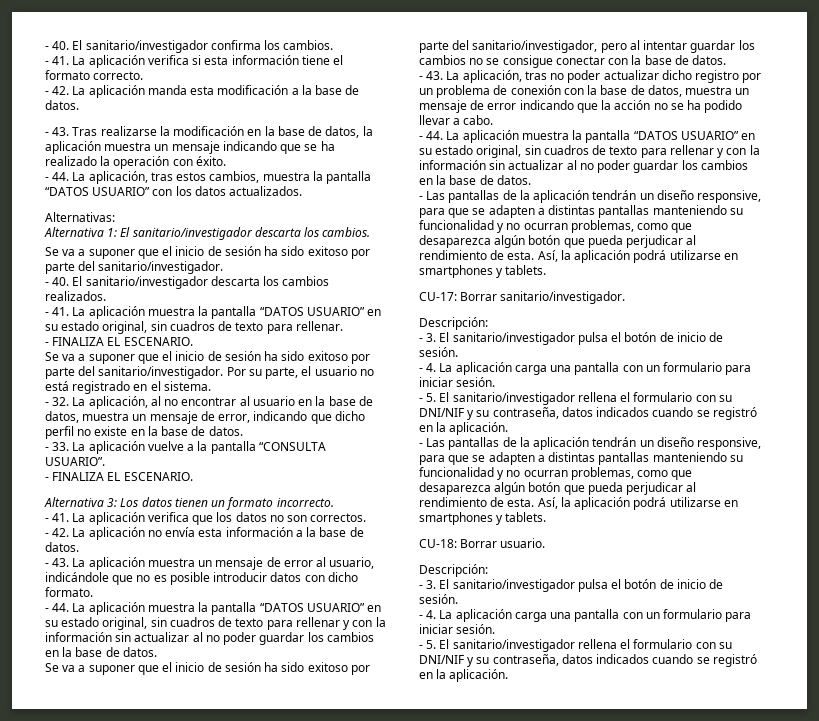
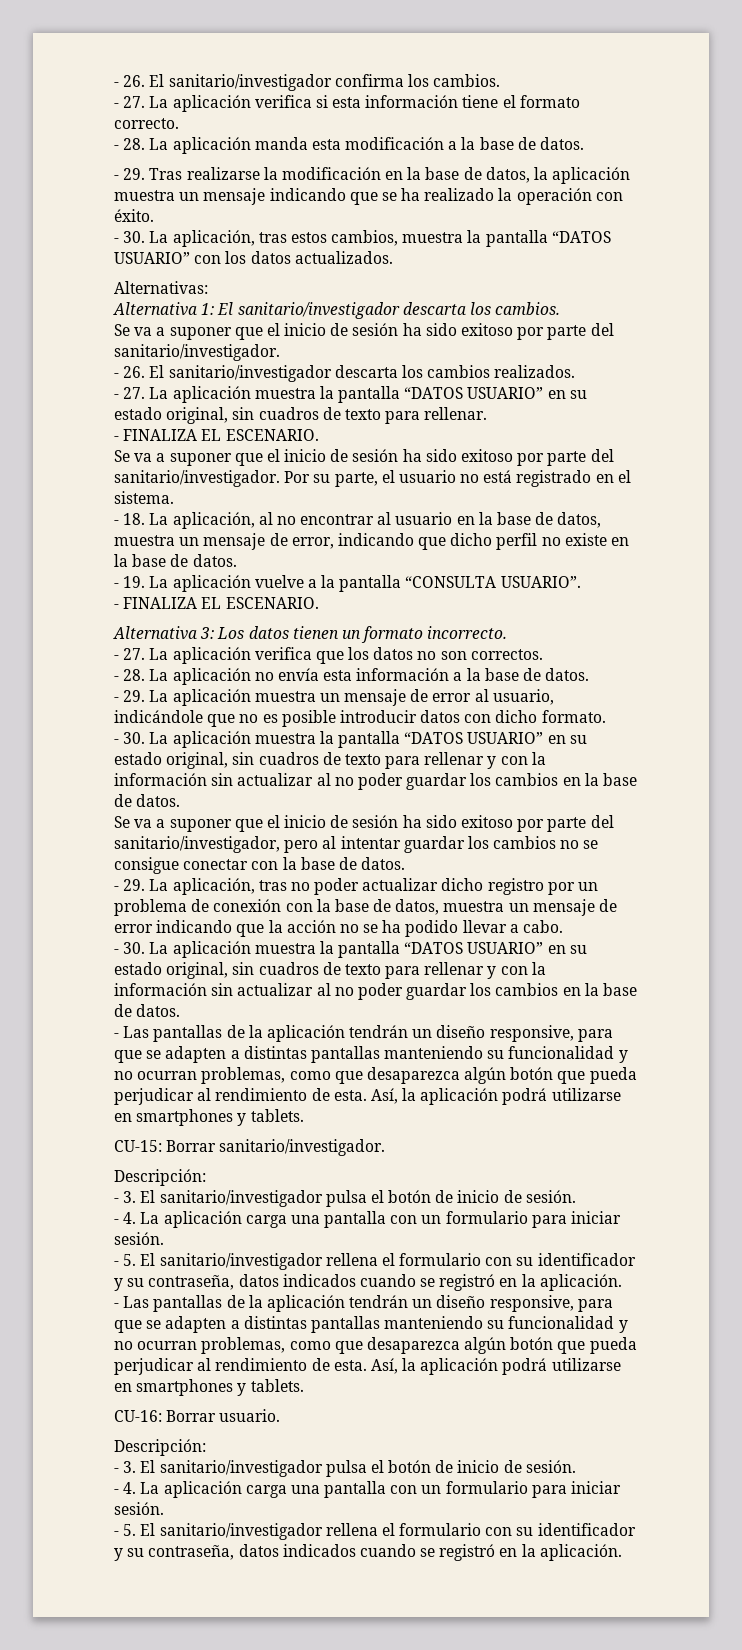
[45,41,70,50] - 40. -> [114,75,146,87] - 26.
[52,56,70,65] 41. -> [123,96,146,108] 27.
[52,86,70,95] 42. -> [123,138,146,150] 28.
[52,127,70,136] 43. -> [123,168,146,180] 29.
[52,172,70,181] 44. -> [123,231,146,243] 30.
[52,277,70,286] 40. -> [123,366,146,378] 26.
[52,307,70,316] 41. -> [123,387,146,399] 27.
[52,397,70,406] 32. -> [123,513,146,525] 18.
[52,442,70,451] 33. -> [123,576,146,588] 19.
[52,513,70,522] 41. -> [123,648,146,660] 27.
[52,528,70,537] 42. -> [123,669,146,681] 28.
[52,558,70,567] 43. -> [123,690,146,702] 29.
[52,603,70,612] 44. -> [123,732,146,744] 30.
[426,71,444,80] 43. -> [123,879,146,891] 29.
[426,131,444,140] 44. -> [123,942,146,954] 30.
[419,292,457,301] CU-17: -> [114,1140,162,1152] CU-15:
[419,408,464,417] DNI/NIF -> [537,1253,636,1266] identificador
[419,539,457,548] CU-18: -> [114,1410,162,1422] CU-16:
[419,655,464,664] DNI/NIF -> [537,1523,636,1536] identificador

